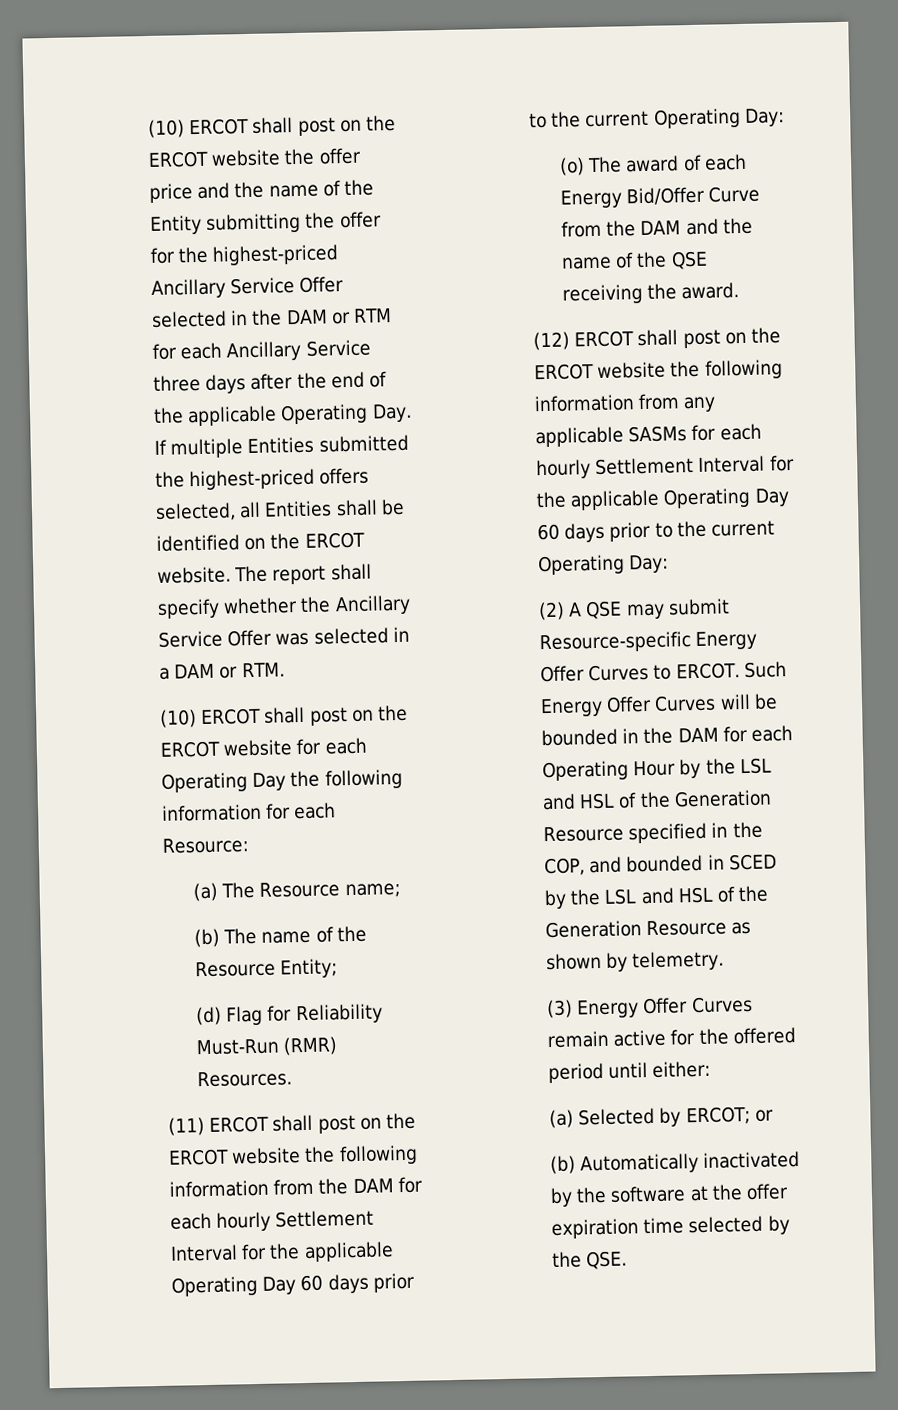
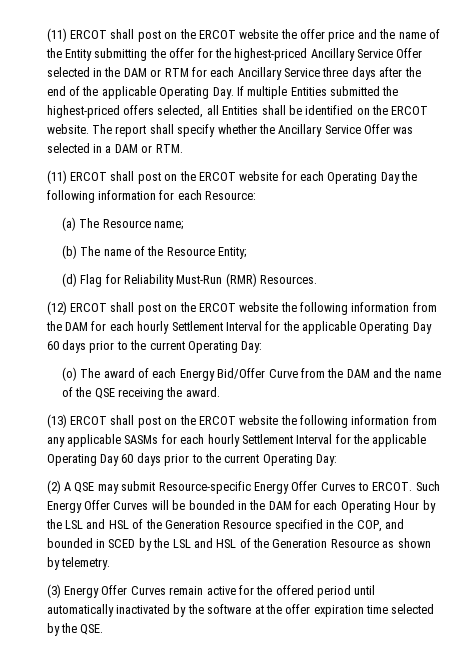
[148,119,186,138] (10) -> [46,28,67,42] (11)
[160,709,198,728] (10) -> [46,170,67,184] (11)
[168,1117,206,1136] (11) -> [46,301,67,315] (12)
[533,331,571,351] (12) -> [46,414,67,428] (13)
[652,1060,712,1078] [549,1105,774,1129] [550,1153,700,1175] either: // (a) Selected by ERCOT; or // (b) Automatically -> [46,604,114,617] automatically

